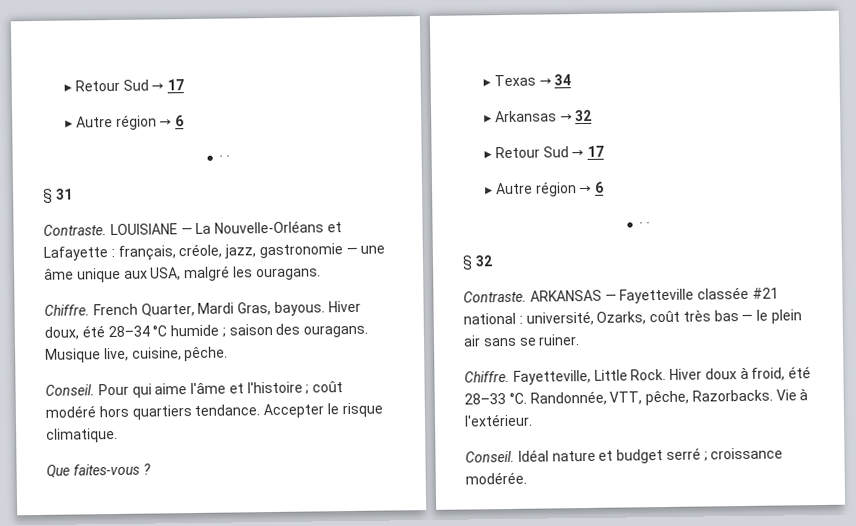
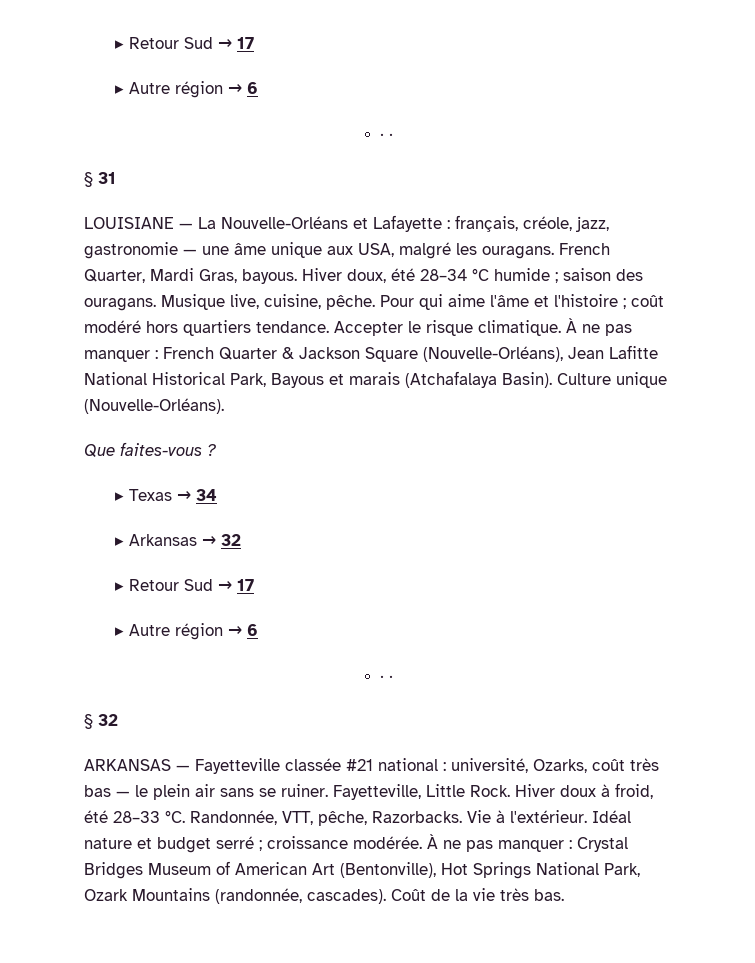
[43,224,107,236] Contraste. -> (116, 178) none
[44,304,90,316] // Chiffre. -> (554, 252) none
[45,384,95,396] // Conseil. -> (375, 302) none
(118, 435) none -> [566,318,632,336] [84,345,658,362] [84,371,667,388] [84,398,224,414] À ne pas manquer : French Quarter & Jackson Square (Nouvelle-Orléans), Jean Lafitte National Historical Park, Bayous et marais (Atchafalaya Basin). Culture unique (Nouvelle-Orléans).
[463,290,527,303] Contraste. -> (118, 720) none
[464,370,510,383] // Chiffre. -> (328, 790) none
[465,450,515,463] // Conseil. -> (587, 816) none
(527, 478) none -> [427,834,628,852] [84,861,640,879] [84,888,564,904] À ne pas manquer : Crystal Bridges Museum of American Art (Bentonville), Hot Springs National Park, Ozark Mountains (randonnée, cascades). Coût de la vie très bas.

